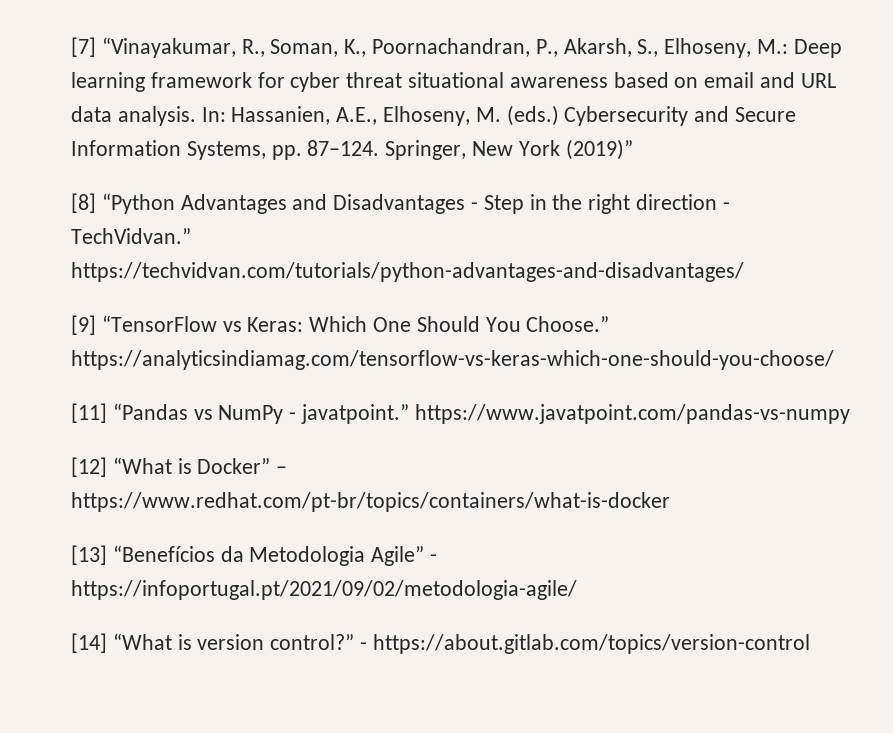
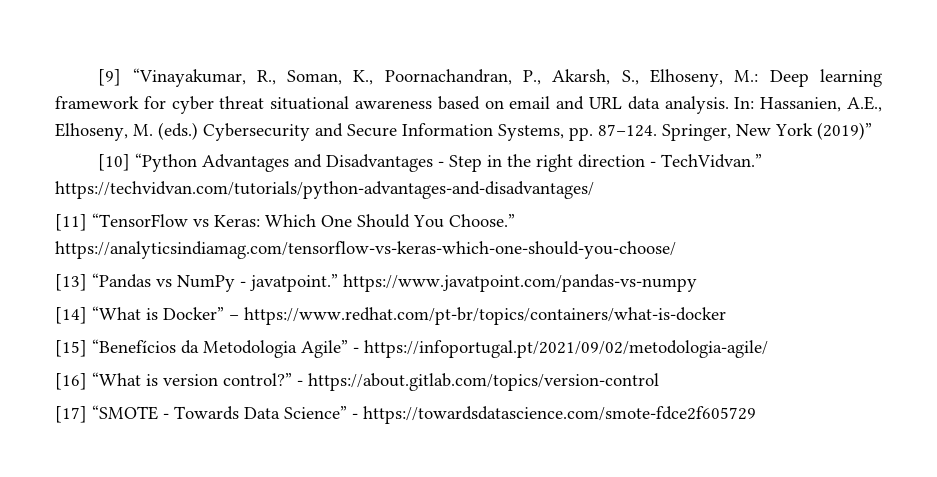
[71,37,96,57] [7] -> [98,69,122,86] [9]
[71,193,96,213] [8] -> [98,154,131,171] [10]
[71,315,96,335] [9] -> [55,214,87,231] [11]
[71,403,107,423] [11] -> [55,274,87,291] [13]
[71,457,107,477] [12] -> [55,307,87,324] [14]
[71,545,107,565] [13] -> [55,340,87,357] [15]
[71,633,107,653] [14] -> [55,373,87,390] [16]
(810, 644) none -> [55,405,756,424] // [17] “SMOTE - Towards Data Science” - https://towardsdatascience.com/smote-fdce2f605729

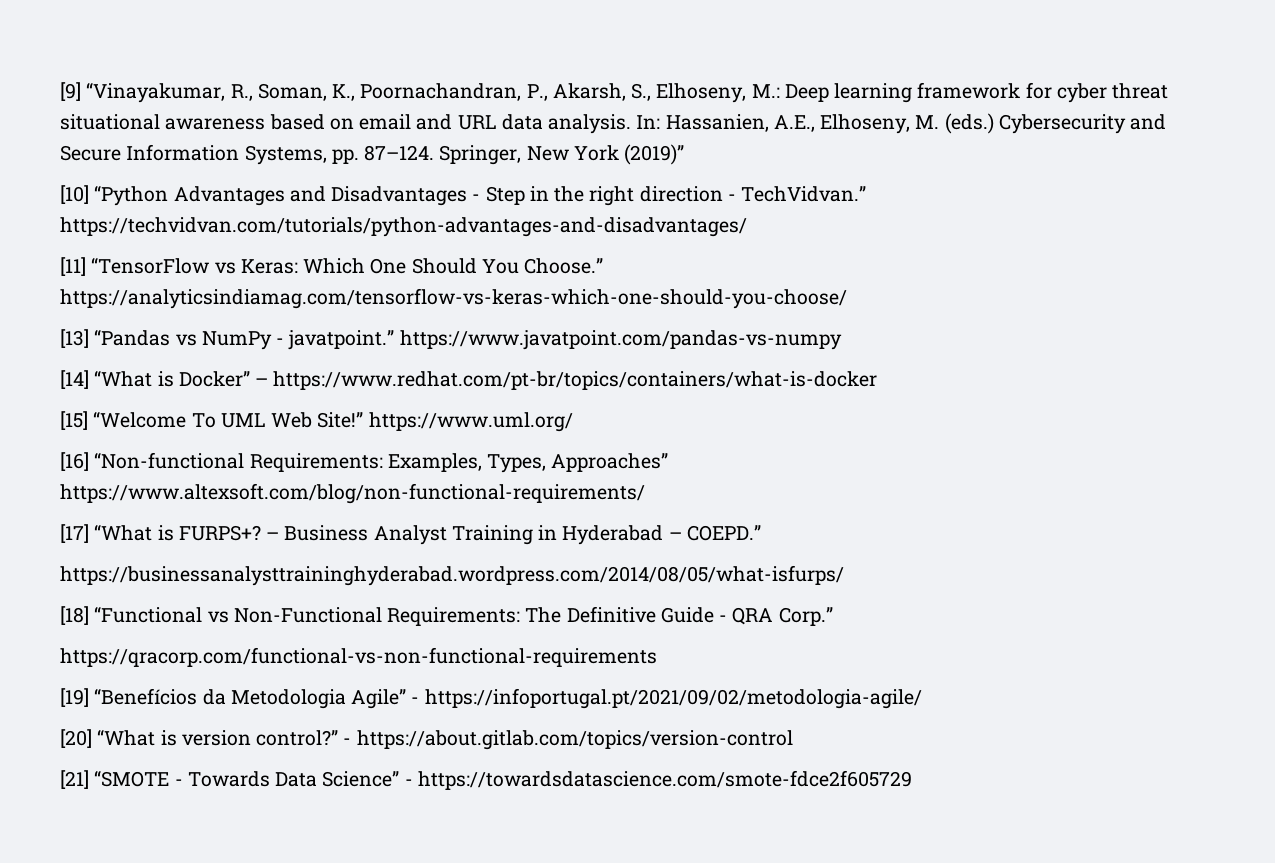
(87, 348) none -> [93,411,573,432] [60,452,669,473] [60,483,645,504] [60,524,761,545] [60,565,844,586] [60,606,833,626] [60,647,657,667] [60,688,89,707] “Welcome To UML Web Site!” https://www.uml.org/ // [16] “Non-functional Requirements: Examples, Types, Approaches” https://www.altexsoft.com/blog/non-functional-requirements/ // [17] “What is FURPS+? – Business Analyst Training in Hyderabad – COEPD.” // https://businessanalysttraininghyderabad.wordpress.com/2014/08/05/what-isfurps/ // [18] “Functional vs Non-Functional Requirements: The Definitive Guide - QRA Corp.” // https://qracorp.com/functional-vs-non-functional-requirements // [19]
[55,373,87,390] [16] -> [60,729,92,748] [20]
[55,406,87,423] [17] -> [60,770,89,789] [21]

